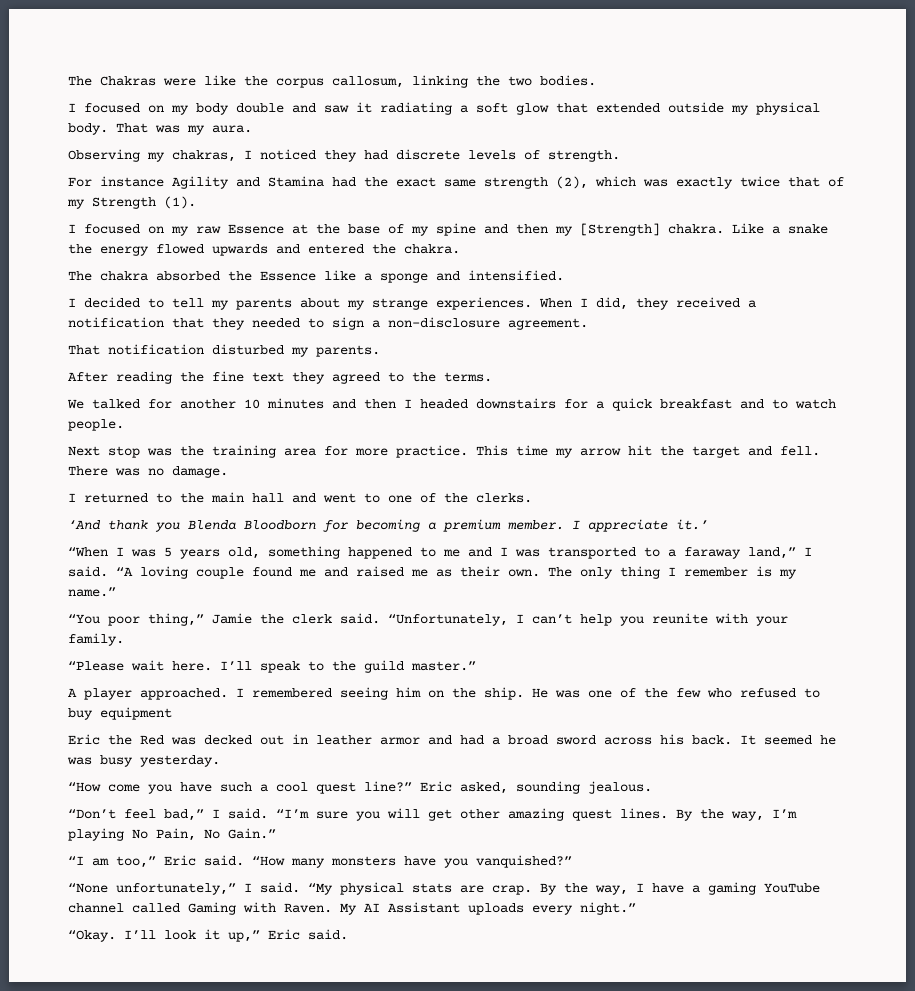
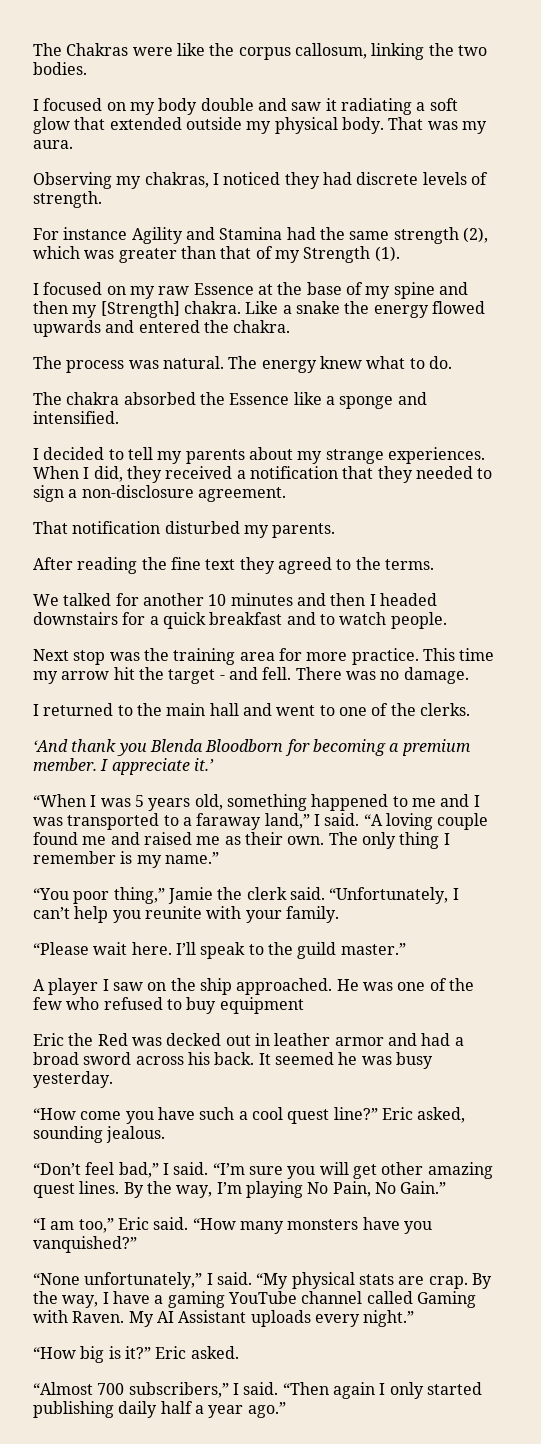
[396,177,436,187] exact -> (345, 233) none
[676,176,780,189] exactly twice -> [118,246,216,263] greater than
(460, 249) none -> [33,356,452,373] // The process was natural. The energy knew what to do.
(740, 452) none -> [219,675,225,680] -
[140,687,524,700] approached. I remembered seeing him on the ship. -> [102,978,333,995] I saw on the ship approached.
[68,929,348,942] “Okay. I’ll look it up,” Eric said. -> [33,1346,239,1363] [33,1382,482,1399] [33,1401,286,1418] “How big is it?” Eric asked. // “Almost 700 subscribers,” I said. “Then again I only started publishing daily half a year ago.”

